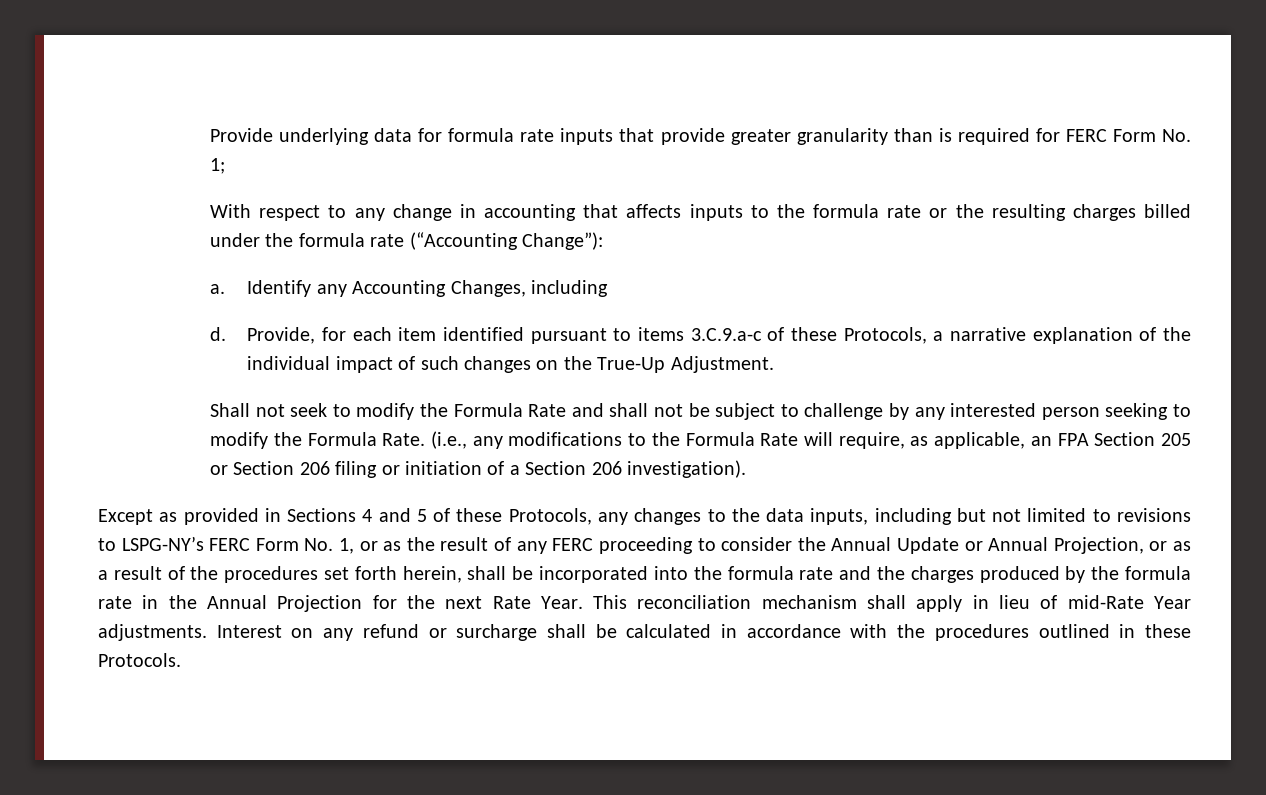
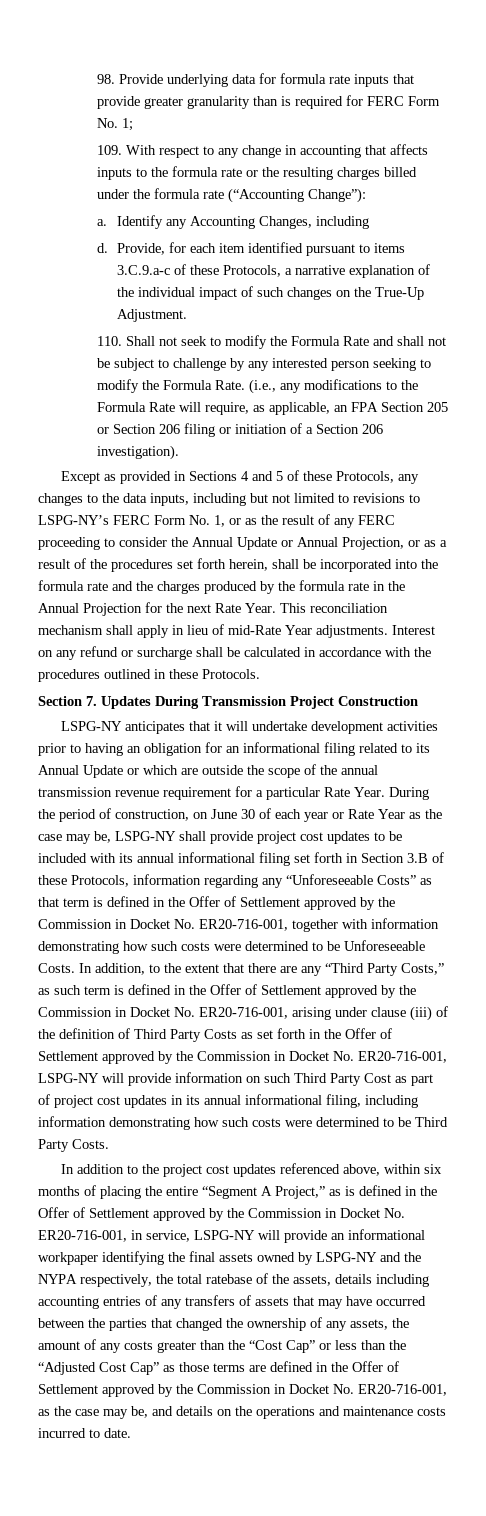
(210, 135) none -> [96,74,115,84] 98.
(226, 166) none -> [96,145,122,155] 109.
(774, 364) none -> [96,336,122,346] 110.
(181, 660) none -> [38,696,418,709] [61,721,439,734] [38,742,430,756] [38,764,378,778] [38,786,429,800] [38,808,442,822] [38,831,402,844] [38,852,444,866] [38,874,432,888] [38,896,395,910] [38,918,439,932] [38,940,425,954] [38,963,444,976] [38,984,416,998] [38,1006,448,1021] [38,1028,392,1042] [38,1051,447,1064] [38,1072,433,1086] [38,1094,418,1108] [38,1116,448,1130] [38,1139,109,1152] [61,1163,443,1177] [38,1185,437,1199] [38,1207,405,1221] [38,1229,425,1243] [38,1251,421,1265] [38,1273,429,1287] [38,1295,426,1309] [38,1317,409,1331] [38,1339,406,1353] [38,1361,399,1375] [38,1384,447,1397] [38,1406,446,1419] [38,1428,131,1438] // Section 7. Updates During Transmission Project Construction // LSPG-NY anticipates that it will undertake development activities prior to having an obligation for an informational filing related to its Annual Update or which are outside the scope of the annual transmission revenue requirement for a particular Rate Year. During the period of construction, on June 30 of each year or Rate Year as the case may be, LSPG-NY shall provide project cost updates to be included with its annual informational filing set forth in Section 3.B of these Protocols, information regarding any “Unforeseeable Costs” as that term is defined in the Offer of Settlement approved by the Commission in Docket No. ER20-716-001, together with information demonstrating how such costs were determined to be Unforeseeable Costs. In addition, to the extent that there are any “Third Party Costs,” as such term is defined in the Offer of Settlement approved by the Commission in Docket No. ER20-716-001, arising under clause (iii) of the definition of Third Party Costs as set forth in the Offer of Settlement approved by the Commission in Docket No. ER20-716-001, LSPG-NY will provide information on such Third Party Cost as part of project cost updates in its annual informational filing, including information demonstrating how such costs were determined to be Third Party Costs. // In addition to the project cost updates referenced above, within six months of placing the entire “Segment A Project,” as is defined in the Offer of Settlement approved by the Commission in Docket No. ER20-716-001, in service, LSPG-NY will provide an informational workpaper identifying the final assets owned by LSPG-NY and the NYPA respectively, the total ratebase of the assets, details including accounting entries of any transfers of assets that may have occurred between the parties that changed the ownership of any assets, the amount of any costs greater than the “Cost Cap” or less than the “Adjusted Cost Cap” as those terms are defined in the Offer of Settlement approved by the Commission in Docket No. ER20-716-001, as the case may be, and details on the operations and maintenance costs incurred to date.

